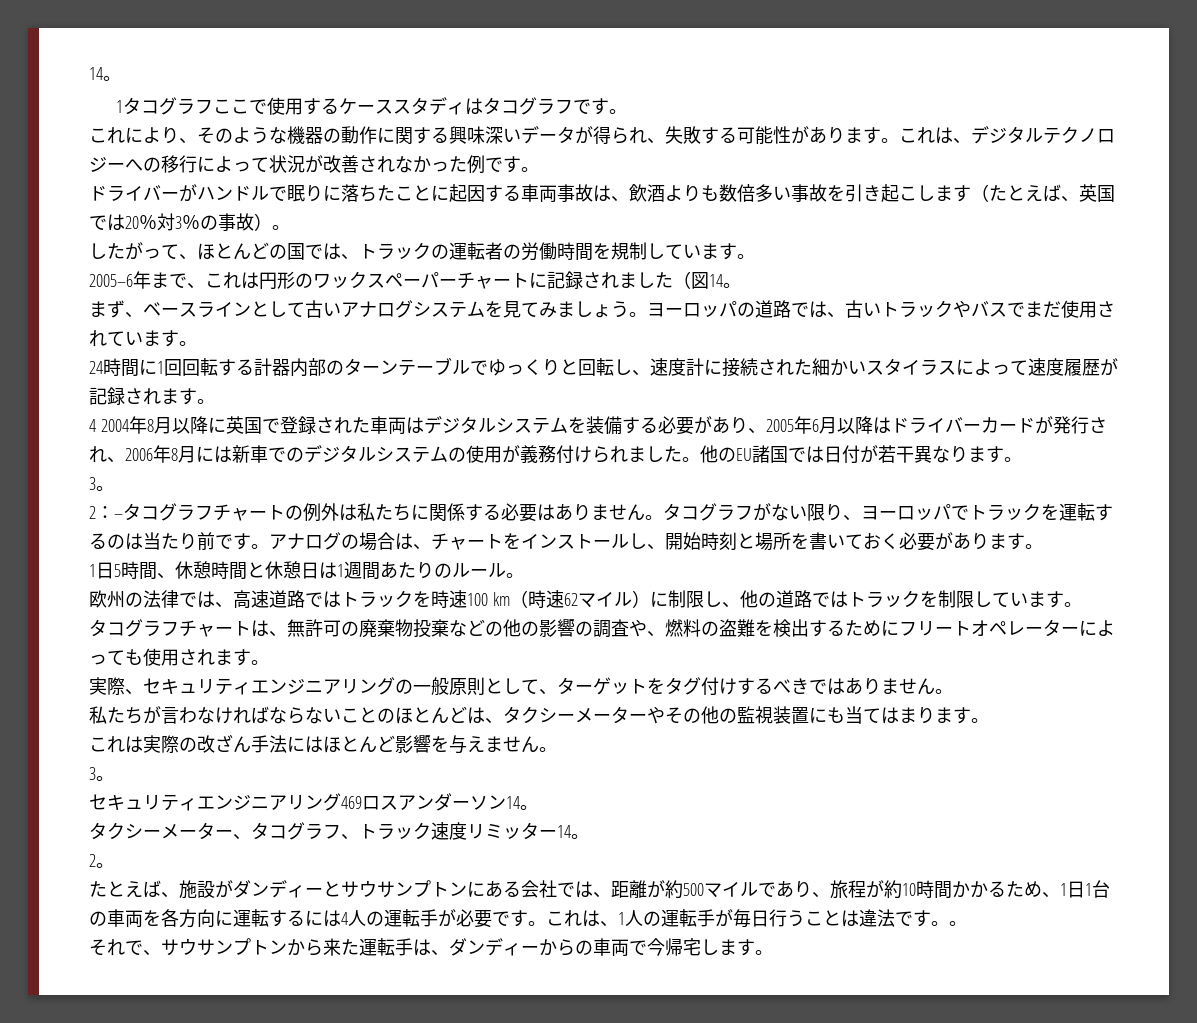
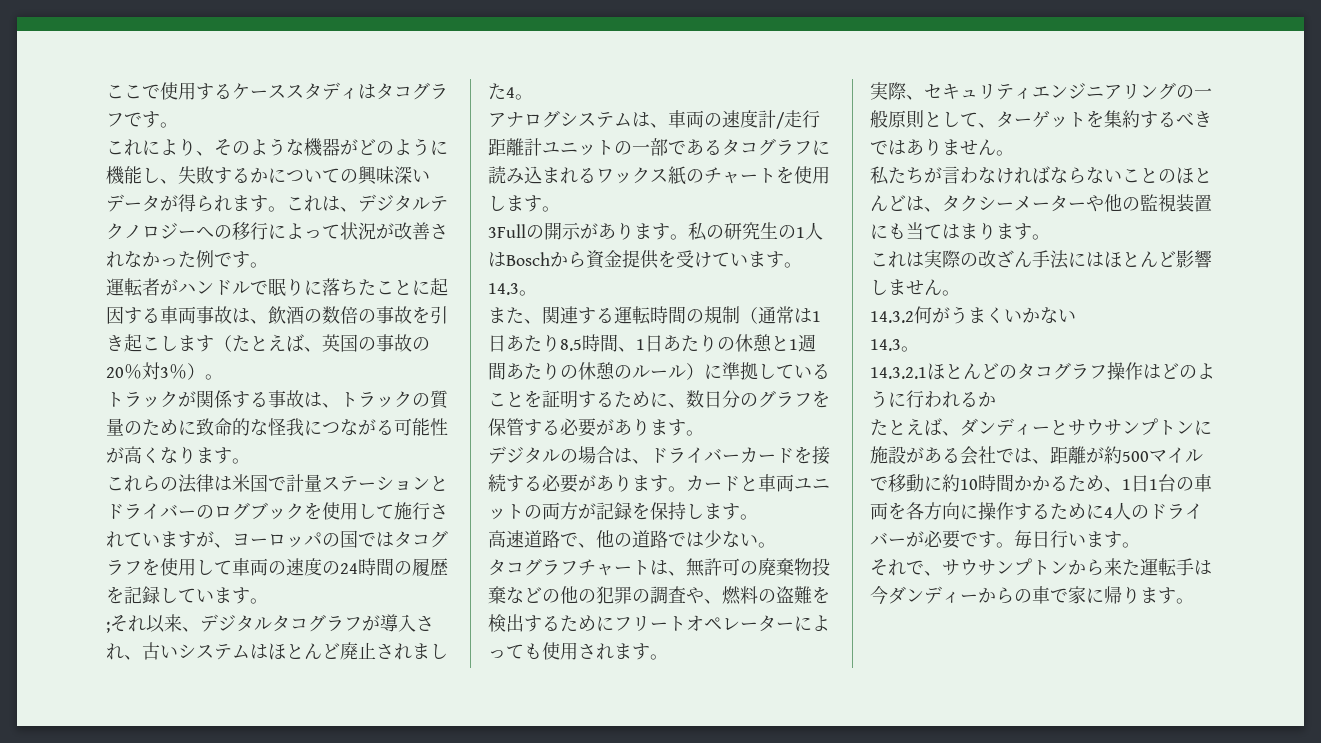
[89,67,121,81] [116,97,214,115] 14。 // 1タコグラフ -> (106, 91) none
[323,126,449,144] の動作に関する -> [340,138,448,156] [106,166,358,185] がどのように機能し、失敗するかについての
[647,126,845,145] 、失敗する可能性があり -> (232, 203) none
[89,185,179,202] ドライバー -> [106,278,160,297] 運転者
[665,184,791,202] よりも数倍多い -> [304,306,376,324] の数倍の
[89,214,125,231] では -> [358,334,430,352] の事故の
[200,213,254,231] の事故 -> (187, 371) none
[89,242,755,261] [89,271,583,290] したがって、ほとんどの国では、トラックの運転者の労働時間を規制しています。 // 2005–6年まで、これは円形のワックスペーパーチャートに記録 -> [106,390,449,409] [106,418,448,436] [106,446,250,464] [106,474,448,493] [106,502,448,520] [106,530,448,548] [106,558,448,576] [106,586,268,604] [106,614,434,633] [106,642,376,660] トラックが関係する事故は、トラックの質量のために致命的な怪我につながる可能性が高くなります。 // これらの法律は米国で計量ステーションとドライバーのログブックを使用して施行されていますが、ヨーロッパの国ではタコグラフを使用して車両の速度の24時間の履歴を記録しています。 // ;それ以来、デジタルタコグラフが導入され、古いシステムはほとんど廃止
[673,271,741,289] [89,300,1115,318] [89,330,197,347] [89,357,1118,377] [89,387,215,405] [89,416,1107,435] [89,445,1022,464] [89,477,114,491] [89,503,1113,522] [89,532,1043,551] [89,561,524,580] [89,590,1064,609] （図14。 // まず、ベースラインとして古いアナログシステムを見てみましょう。ヨーロッパの道路では、古いトラックやバスでまだ使用されています。 // 24時間に1回回転する計器内部のターンテーブルでゆっくりと回転し、速度計に接続された細かいスタイラスによって速度履歴が記録されます。 // 4 2004年8月以降に英国で登録された車両はデジタルシステムを装備する必要があり、2005年6月以降はドライバーカードが発行され、2006年8月には新車でのデジタルシステムの使用が義務付けられました。他のEU諸国では日付が若干異なります。 // 3。 // 2：–タコグラフチャートの例外は私たちに関係する必要はありません。タコグラフがない限り、ヨーロッパでトラックを運転するのは当たり前です。アナログの場合は、チャートをインストールし、開始時刻と場所を書いておく必要があります。 // 1日5時間、休憩時間と休憩日は1週間あたりのルール。 // 欧州の法律では、高速道路ではトラックを時速100 km（時速62マイル）に制限し、他の道路ではトラックを制限しています -> [506,87,533,100] [488,110,820,129] [488,138,830,156] [488,166,830,185] [488,195,560,212] [488,222,823,241] [488,250,802,269] [488,283,537,296] [488,306,821,325] [488,334,816,352] [488,362,830,380] [488,390,830,408] [488,418,704,437] [488,446,830,465] [488,474,830,493] [488,502,758,520] [488,530,758,548] 4。 // アナログシステムは、車両の速度計/走行距離計ユニットの一部であるタコグラフに読み込まれるワックス紙のチャートを使用します。 // 3Fullの開示があります。私の研究生の1人はBoschから資金提供を受けています。14.3。 // また、関連する運転時間の規制（通常は1日あたり8.5時間、1日あたりの休憩と1週間あたりの休憩のルール）に準拠していることを証明するために、数日分のグラフを保管する必要があります。 // デジタルの場合は、ドライバーカードを接続する必要があります。カードと車両ユニットの両方が記録を保持します。 // 高速道路で、他の道路では少ない
[539,619,575,637] 影響 -> [596,586,632,604] 犯罪
[665,677,737,696] タグ付け -> [1104,110,1140,128] 集約
[665,707,701,724] その -> (1104, 203) none
[431,735,557,754] [89,767,114,781] [89,793,538,811] [89,822,589,840] [89,854,114,868] [89,880,233,899] を与えません。 // 3。 // セキュリティエンジニアリング469ロスアンダーソン14。 // タクシーメーター、タコグラフ、トラック速度リミッター14。 // 2。 // たとえば、施設が -> [870,279,960,296] [870,306,1076,324] [870,339,919,352] [870,362,1215,380] [870,390,996,408] [870,418,960,436] しません。 // 14.3.2何がうまくいかない // 14.3。 // 14.3.2.1ほとんどのタコグラフ操作はどのように行われるか // たとえば、
(485, 889) none -> [870,446,924,464] 施設が
[776,880,884,899] あり、旅程が -> [888,474,942,492] 移動に
[233,909,967,928] 運転するには4人の運転手が必要です。これは、1人の運転手が毎日行うことは違法です。。 -> [978,502,1203,520] [870,530,1140,549] 操作するために4人のドライバーが必要です。毎日行います。
[431,950,449,956] 、 -> [870,586,888,605] 今
[611,938,719,957] 両で今帰宅し -> [1050,586,1140,604] で家に帰り

